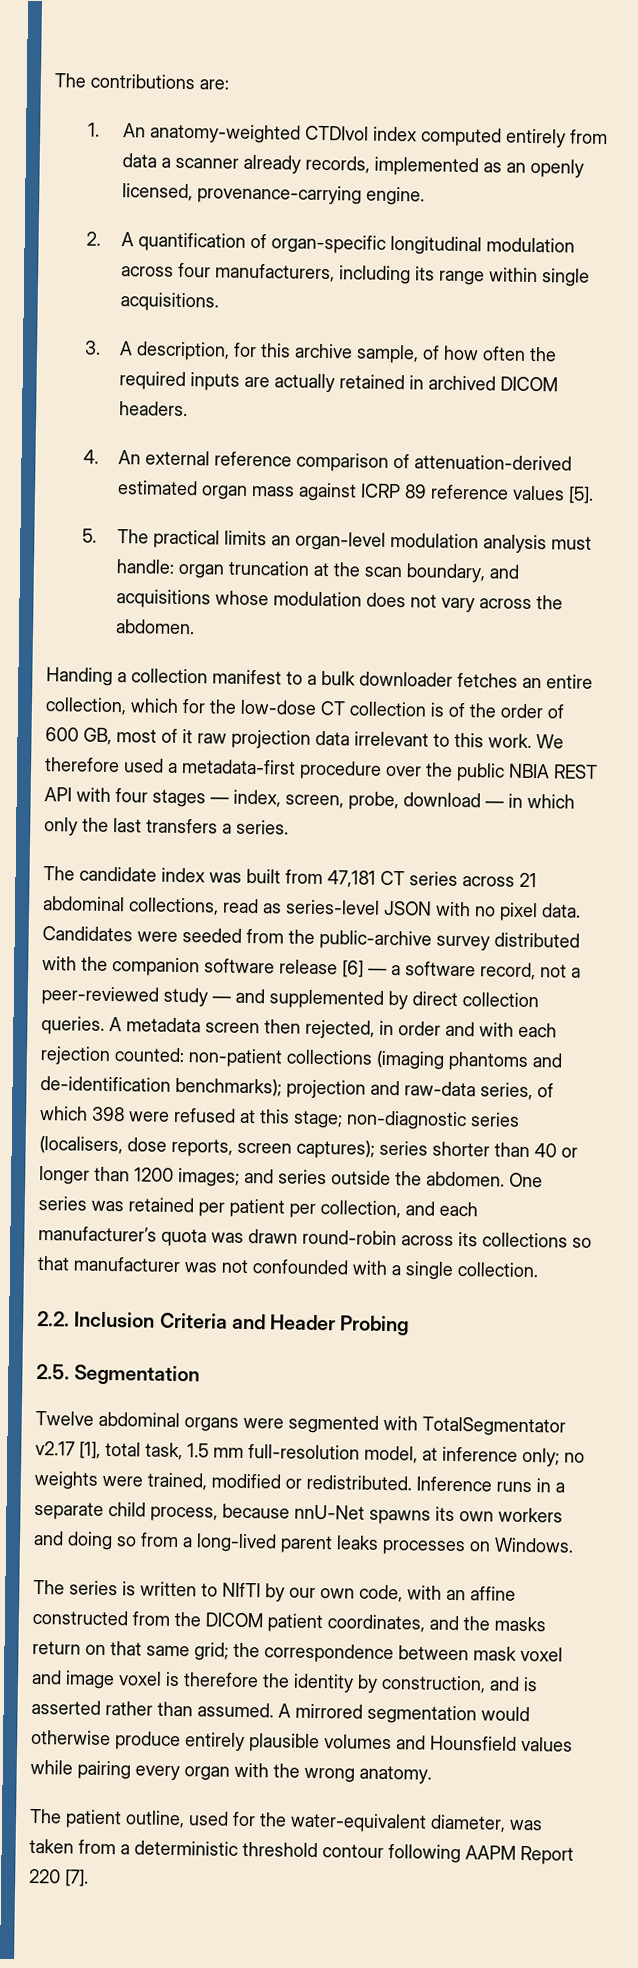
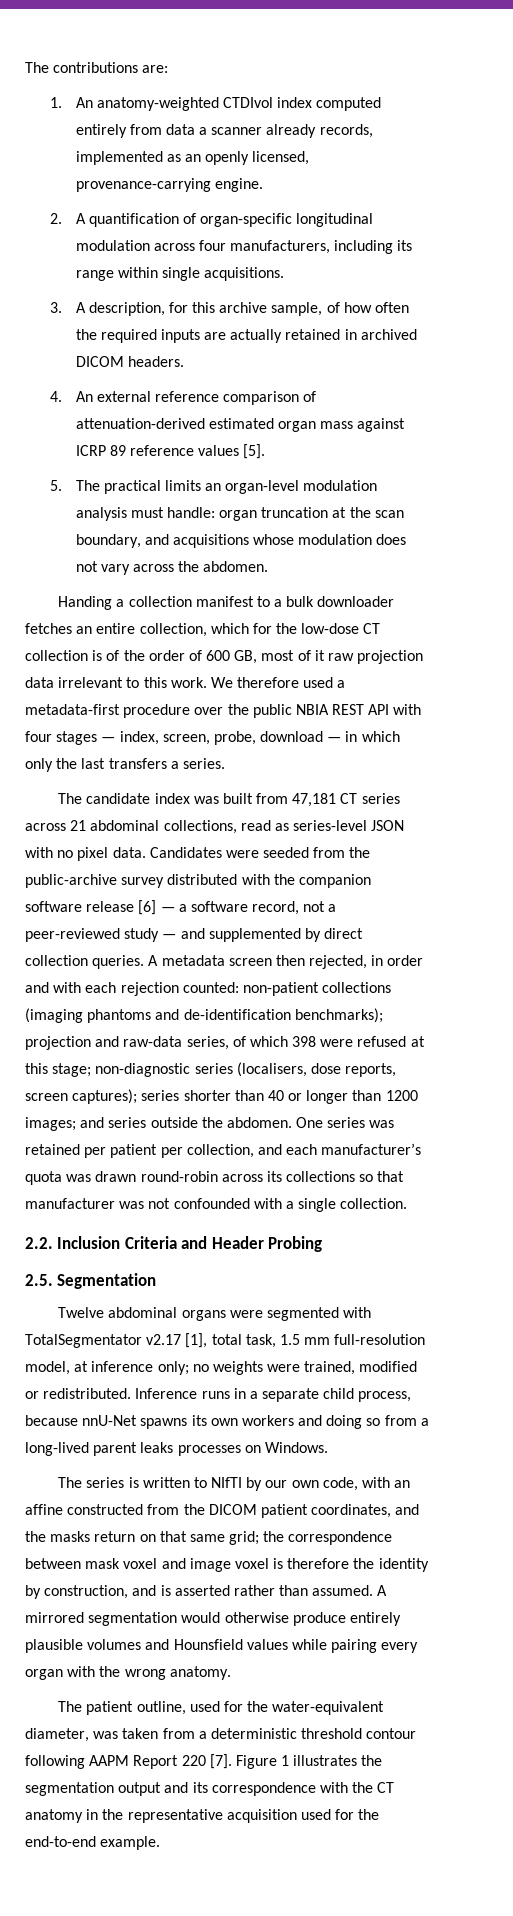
(89, 1878) none -> [235,1755,383,1769] [25,1782,395,1796] [25,1809,380,1823] [25,1836,161,1850] Figure 1 illustrates the segmentation output and its correspondence with the CT anatomy in the representative acquisition used for the end-to-end example.

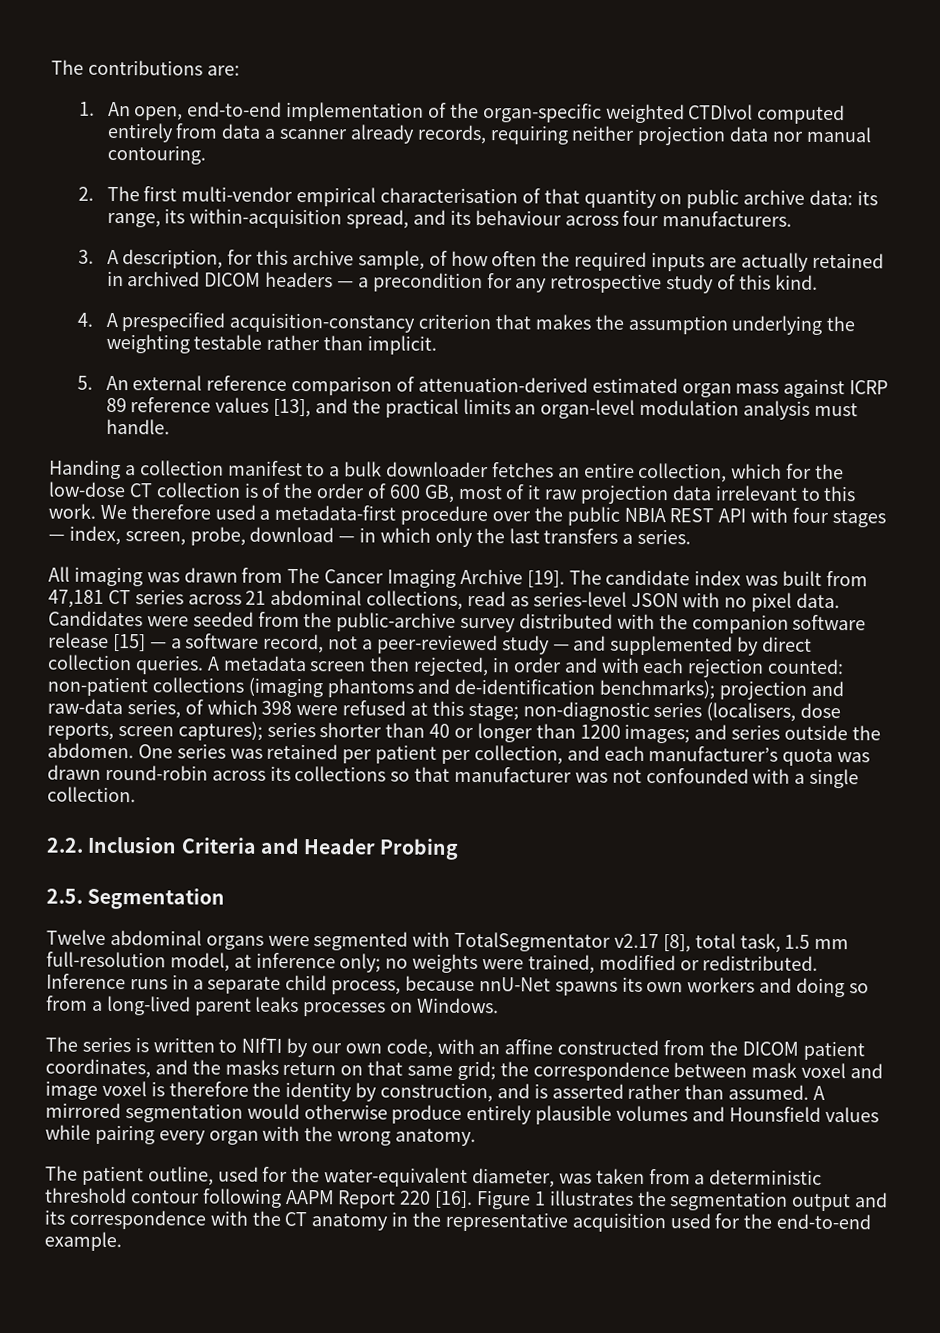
[96,97,313,111] anatomy-weighted CTDIvol index -> [134,101,754,124] open, end-to-end implementation of the organ-specific weighted CTDIvol
[75,151,310,165] [75,178,263,192] [50,213,374,227] [75,240,413,254] [75,267,285,281] implemented as an openly licensed, provenance-carrying engine. // 2. A quantification of organ-specific longitudinal modulation across four manufacturers, including its range within single acquisitions. -> [489,125,872,146] [106,144,206,165] [78,185,878,209] [106,208,793,229] requiring neither projection data nor manual contouring. // 2. The first multi-vendor empirical characterisation of that quantity on public archive data: its range, its within-acquisition spread, and its behaviour across four manufacturers.
[127,356,184,367] [50,391,63,402] headers. // 4. -> [265,271,818,294] [77,312,856,335] [105,333,437,355] [77,375,94,390] headers — a precondition for any retrospective study of this kind. // 4. A prespecified acquisition-constancy criterion that makes the assumption underlying the weighting testable rather than implicit. // 5.
[243,444,266,459] [50,480,100,491] [5]. // 5. The -> [273,398,381,418] [13], and the
[166,507,404,521] [75,534,407,548] [75,561,269,575] handle: organ truncation at the scan boundary, and acquisitions whose modulation does not vary across the abdomen. -> [105,418,170,435] handle.
(225, 763) none -> [48,566,565,588] All imaging was drawn from The Cancer Imaging Archive [19].
[138,900,157,915] [6] -> [112,634,146,652] [15]
[185,1333,208,1348] [1], -> [662,934,691,953] [8],
[209,1754,232,1769] [7]. -> [434,1190,474,1209] [16].

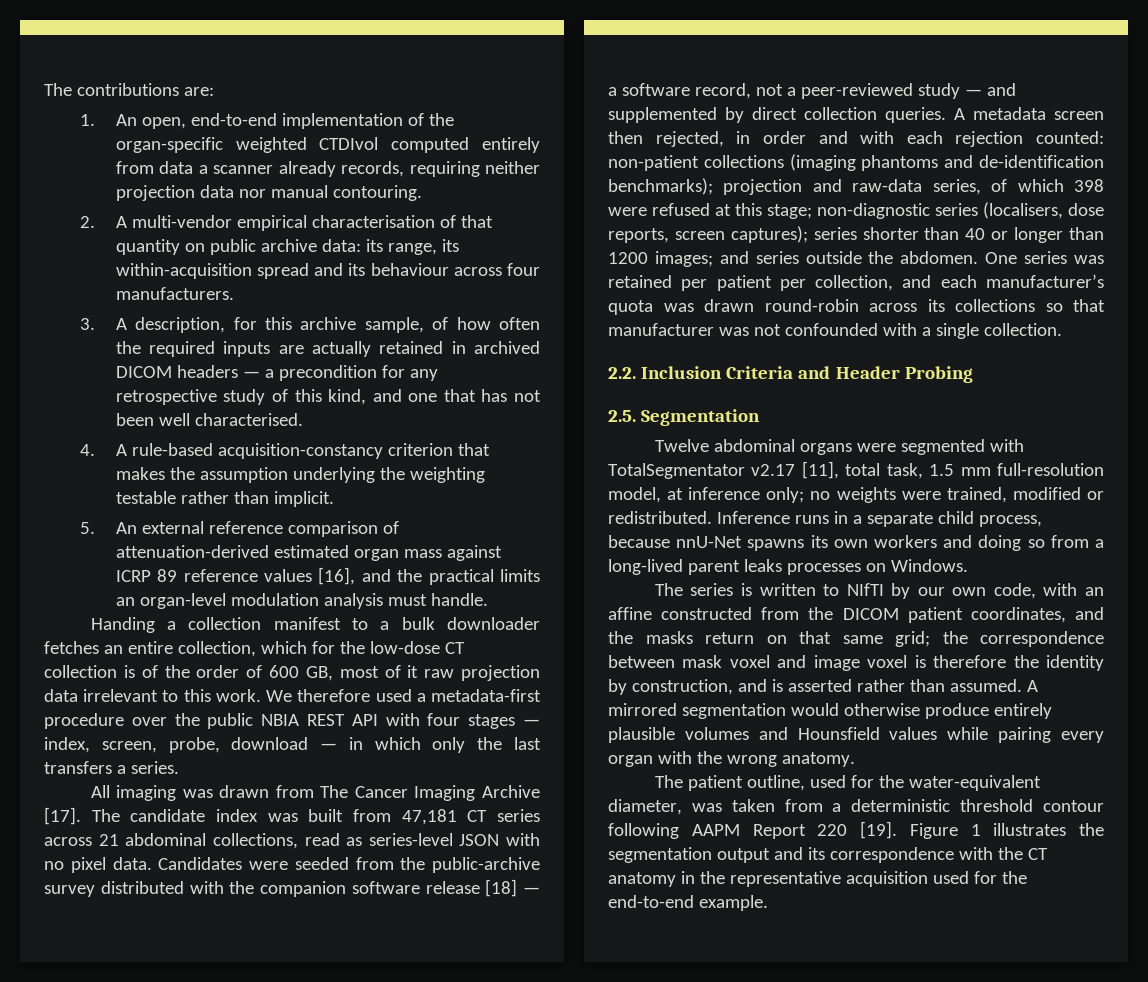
[106,185,178,202] The first -> [115,216,127,228] A
[346,209,410,229] spread, -> [256,263,309,279] spread
[774,274,818,290] kind. -> [328,389,541,405] [115,413,303,426] kind, and one that has not been well characterised.
[121,312,226,332] prespecified -> [131,443,213,456] rule-based
[273,398,312,418] [13], -> [318,567,356,585] [16],
[526,570,565,588] [19]. -> [44,807,81,825] [17].
[112,634,146,652] [15] -> [485,879,518,897] [18]
[662,934,691,953] [8], -> [801,461,839,479] [11],
[434,1190,474,1209] [16]. -> [860,821,897,839] [19].

